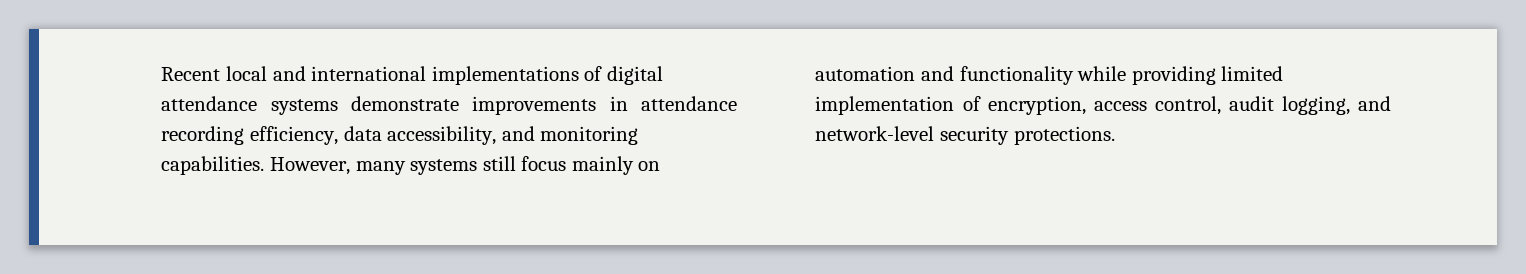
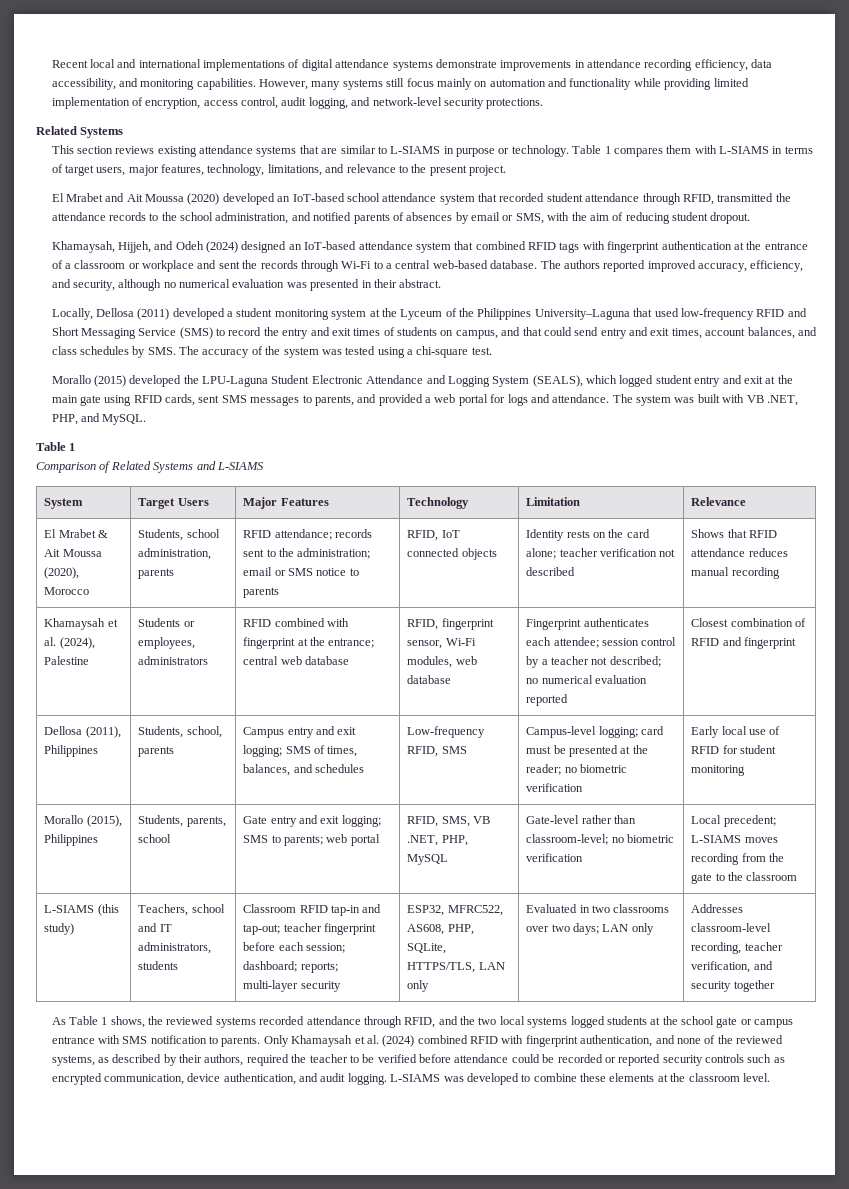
(1115, 135) none -> [36,126,124,138] [51,145,813,157] [51,164,507,176] [51,193,791,205] [51,212,751,224] [51,241,808,253] [51,260,804,272] [51,279,442,291] [51,308,807,320] [51,327,817,339] [51,346,492,358] [51,375,793,387] [51,394,798,406] [51,413,147,425] [36,442,76,451] [36,461,264,473] [44,498,84,509] [138,498,209,509] [243,497,329,509] [407,497,470,509] [526,497,581,506] [691,497,747,506] [44,529,108,538] [44,549,102,557] [44,567,80,579] [44,587,90,595] [138,529,220,541] [138,548,212,560] [138,568,175,579] [243,529,372,540] [243,548,371,559] [243,567,359,576] [243,587,280,598] [407,530,460,541] [407,548,497,560] [526,529,650,541] [526,548,676,559] [526,567,576,576] [691,529,777,538] [691,548,788,557] [691,567,780,579] [44,618,118,630] [44,637,95,649] [44,656,90,665] [138,618,195,627] [138,637,196,649] [138,656,209,665] [243,618,349,627] [243,637,375,649] [243,656,349,665] [407,618,494,630] [407,638,476,649] [407,656,477,668] [407,675,452,684] [526,618,649,630] [526,637,677,648] [526,656,661,668] [526,675,647,684] [526,694,569,706] [691,618,806,627] [691,637,796,649] [44,726,121,738] [44,745,99,757] [138,726,222,738] [138,746,175,757] [243,726,357,738] [243,745,358,757] [243,764,364,776] [407,726,486,738] [407,746,467,757] [526,726,664,738] [526,745,648,757] [526,764,627,775] [526,783,584,792] [691,726,781,738] [691,745,776,754] [691,765,746,776] [44,815,122,827] [44,834,99,846] [138,815,226,827] [138,834,172,843] [243,815,381,827] [243,834,380,846] [407,816,490,827] [407,835,468,846] [407,854,449,865] [526,815,636,824] [526,834,674,845] [526,853,584,862] [691,815,776,827] [691,835,778,843] [691,853,784,865] [691,872,798,884] [44,904,119,916] [44,923,75,935] [138,904,225,916] [138,923,172,932] [138,942,212,954] [138,961,179,970] [243,904,382,916] [243,923,376,935] [243,942,345,953] [243,961,338,973] [243,980,341,992] [407,905,503,916] [407,924,474,935] [407,943,447,954] [407,962,505,973] [407,980,430,992] [526,904,670,913] [526,923,654,935] [691,904,744,913] [691,923,772,932] [691,942,783,954] [691,961,773,973] [691,980,775,992] [51,1016,794,1028] [51,1035,784,1047] [51,1054,785,1066] [51,1073,770,1085] // Related Systems // This section reviews existing attendance systems that are similar to L-SIAMS in purpose or technology. Table 1 compares them with L-SIAMS in terms of target users, major features, technology, limitations, and relevance to the present project. // El Mrabet and Ait Moussa (2020) developed an IoT-based school attendance system that recorded student attendance through RFID, transmitted the attendance records to the school administration, and notified parents of absences by email or SMS, with the aim of reducing student dropout. // Khamaysah, Hijjeh, and Odeh (2024) designed an IoT-based attendance system that combined RFID tags with fingerprint authentication at the entrance of a classroom or workplace and sent the records through Wi-Fi to a central web-based database. The authors reported improved accuracy, efficiency, and security, although no numerical evaluation was presented in their abstract. // Locally, Dellosa (2011) developed a student monitoring system at the Lyceum of the Philippines University–Laguna that used low-frequency RFID and Short Messaging Service (SMS) to record the entry and exit times of students on campus, and that could send entry and exit times, account balances, and class schedules by SMS. The accuracy of the system was tested using a chi-square test. // Morallo (2015) developed the LPU-Laguna Student Electronic Attendance and Logging System (SEALS), which logged student entry and exit at the main gate using RFID cards, sent SMS messages to parents, and provided a web portal for logs and attendance. The system was built with VB .NET, PHP, and MySQL. // Table 1 // Comparison of Related Systems and L-SIAMS // System | Target Users | Major Features | Technology | Limitation | Relevance // El Mrabet & Ait Moussa (2020), Morocco | Students, school administration, parents | RFID attendance; records sent to the administration; email or SMS notice to parents | RFID, IoT connected objects | Identity rests on the card alone; teacher verification not described | Shows that RFID attendance reduces manual recording // Khamaysah et al. (2024), Palestine | Students or employees, administrators | RFID combined with fingerprint at the entrance; central web database | RFID, fingerprint sensor, Wi-Fi modules, web database | Fingerprint authenticates each attendee; session control by a teacher not described; no numerical evaluation reported | Closest combination of RFID and fingerprint // Dellosa (2011), Philippines | Students, school, parents | Campus entry and exit logging; SMS of times, balances, and schedules | Low-frequency RFID, SMS | Campus-level logging; card must be presented at the reader; no biometric verification | Early local use of RFID for student monitoring // Morallo (2015), Philippines | Students, parents, school | Gate entry and exit logging; SMS to parents; web portal | RFID, SMS, VB .NET, PHP, MySQL | Gate-level rather than classroom-level; no biometric verification | Local precedent; L-SIAMS moves recording from the gate to the classroom // L-SIAMS (this study) | Teachers, school and IT administrators, students | Classroom RFID tap-in and tap-out; teacher fingerprint before each session; dashboard; reports; multi-layer security | ESP32, MFRC522, AS608, PHP, SQLite, HTTPS/TLS, LAN only | Evaluated in two classrooms over two days; LAN only | Addresses classroom-level recording, teacher verification, and security together // As Table 1 shows, the reviewed systems recorded attendance through RFID, and the two local systems logged students at the school gate or campus entrance with SMS notification to parents. Only Khamaysah et al. (2024) combined RFID with fingerprint authentication, and none of the reviewed systems, as described by their authors, required the teacher to be verified before attendance could be recorded or reported security controls such as encrypted communication, device authentication, and audit logging. L-SIAMS was developed to combine these elements at the classroom level.

